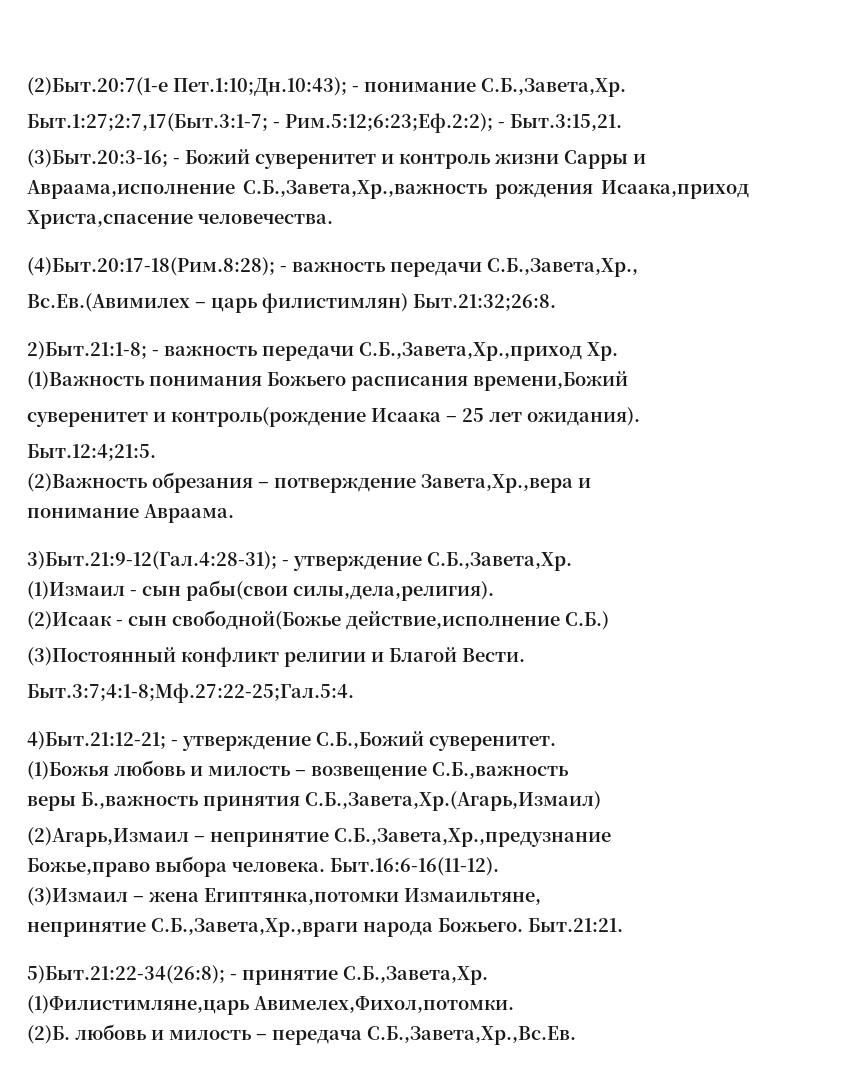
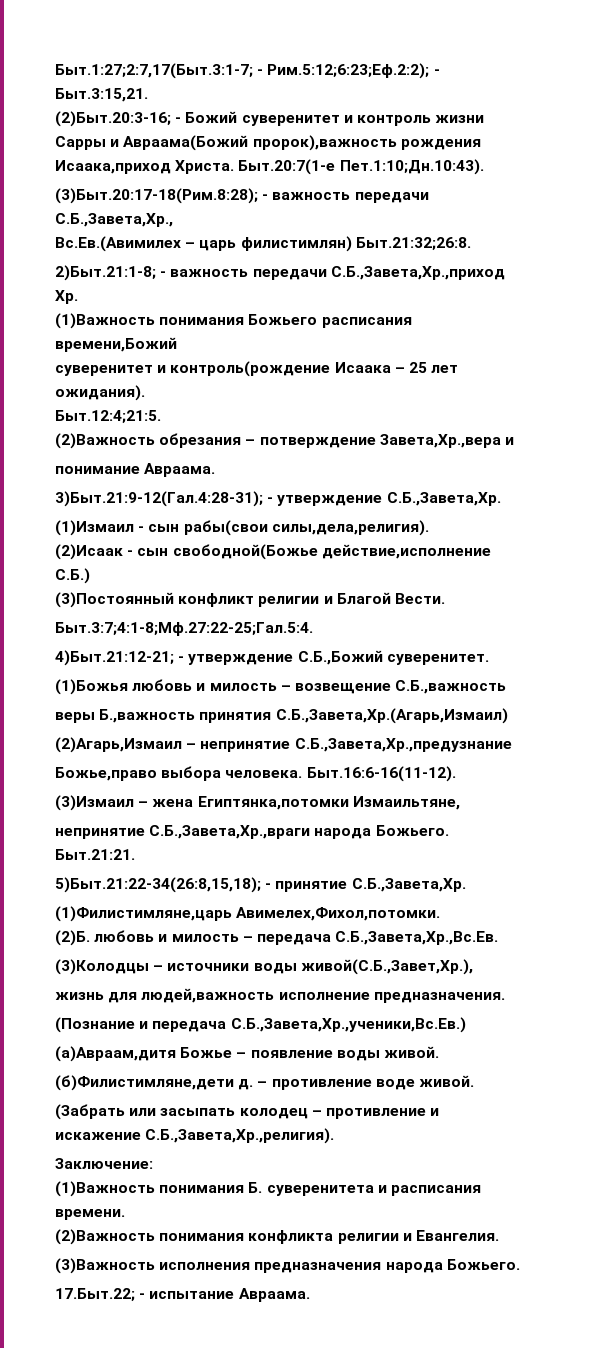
[27,77,626,97] (2)Быт.20:7(1-е Пет.1:10;Дн.10:43); - понимание С.Б.,Завета,Хр. // -> (55, 71) none
[27,149,168,168] (3)Быт.20:3-16; -> [55,111,171,127] (2)Быт.20:3-16;
[27,180,749,199] [27,210,333,229] [27,257,275,276] Авраама,исполнение С.Б.,Завета,Хр.,важность рождения Исаака,приход Христа,спасение человечества. // (4)Быт.20:17-18(Рим.8:28); -> [123,135,481,151] [55,159,484,175] [55,188,258,204] Авраама(Божий пророк),важность рождения Исаака,приход Христа. Быт.20:7(1-е Пет.1:10;Дн.10:43). // (3)Быт.20:17-18(Рим.8:28);
[27,965,225,984] 5)Быт.21:22-34(26:8); -> [55,877,261,893] 5)Быт.21:22-34(26:8,15,18);
(576, 1035) none -> [55,959,473,975] [55,988,505,1003] [55,1017,466,1033] [55,1046,439,1062] [55,1075,474,1091] [55,1104,440,1120] [55,1128,335,1144] [55,1158,153,1169] [55,1181,481,1197] [55,1209,125,1220] [55,1229,499,1245] [55,1258,520,1274] [55,1288,310,1302] // (3)Колодцы – источники воды живой(С.Б.,Завет,Хр.), // жизнь для людей,важность исполнение предназначения. // (Познание и передача С.Б.,Завета,Хр.,ученики,Вс.Ев.) // (а)Авраам,дитя Божье – появление воды живой. // (б)Филистимляне,дети д. – противление воде живой. // (Забрать или засыпать колодец – противление и искажение С.Б.,Завета,Хр.,религия). // Заключение: // (1)Важность понимания Б. суверенитета и расписания времени. // (2)Важность понимания конфликта религии и Евангелия. // (3)Важность исполнения предназначения народа Божьего. // 17.Быт.22; - испытание Авраама.

